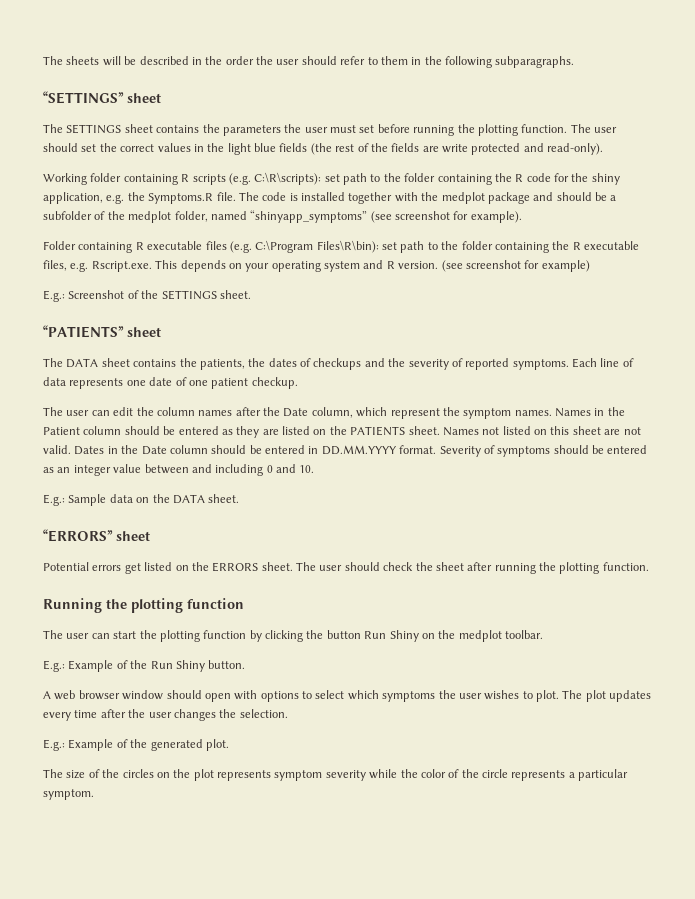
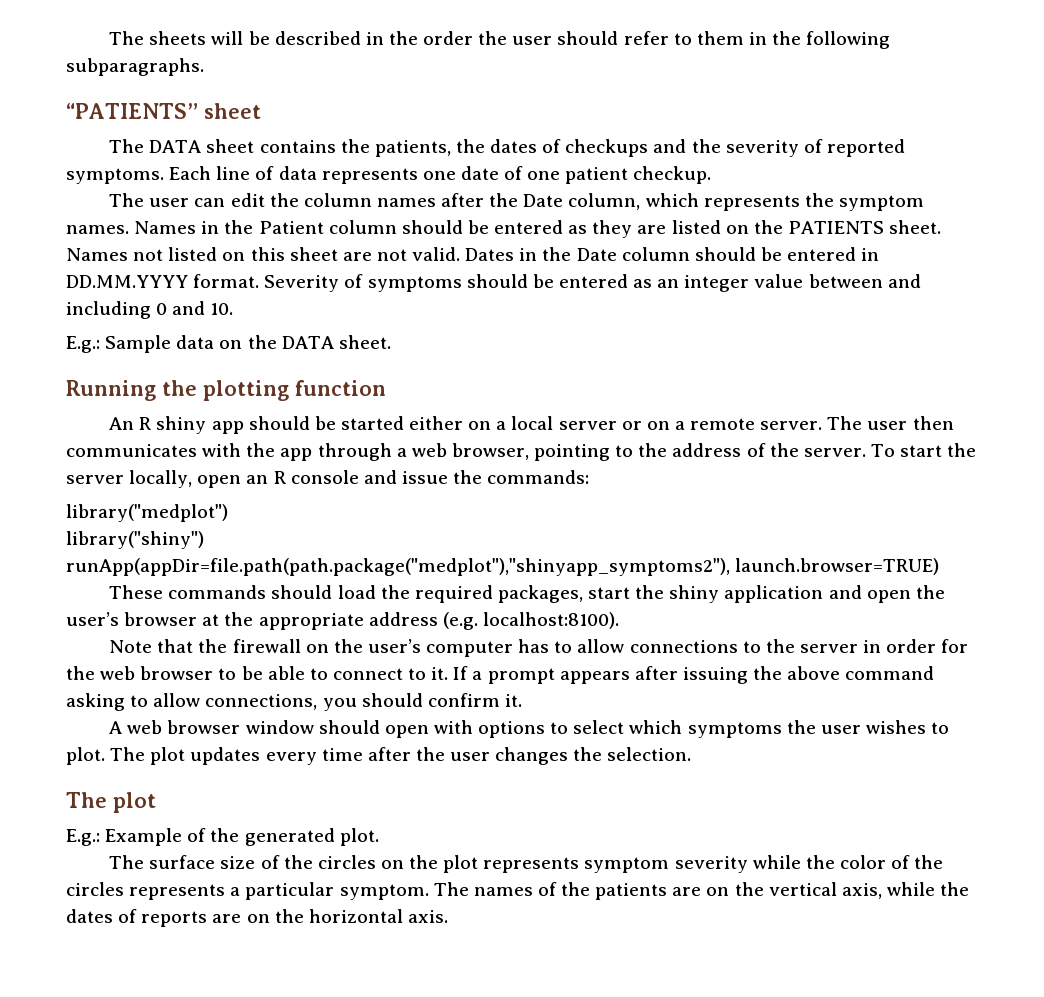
[43,91,161,104] [43,124,617,136] [43,143,604,155] [43,172,620,185] [43,192,617,204] [43,210,522,223] [43,240,639,253] [43,260,590,272] [43,290,251,302] // “SETTINGS” sheet // The SETTINGS sheet contains the parameters the user must set before running the plotting function. The user should set the correct values in the light blue fields (the rest of the fields are write protected and read-only). // Working folder containing R scripts (e.g. C:\R\scripts): set path to the folder containing the R code for the shiny application, e.g. the Symptoms.R file. The code is installed together with the medplot package and should be a subfolder of the medplot folder, named “shinyapp_symptoms” (see screenshot for example). // Folder containing R executable files (e.g. C:\Program Files\R\bin): set path to the folder containing the R executable files, e.g. Rscript.exe. This depends on your operating system and R version. (see screenshot for example) // E.g.: Screenshot of the SETTINGS sheet. -> (204, 67) none
[390,408,440,419] represent -> [703,195,800,211] represents
[43,529,150,542] [43,562,649,574] [43,598,244,613] [43,630,543,642] [43,660,246,672] “ERRORS” sheet // Potential errors get listed on the ERRORS sheet. The user should check the sheet after running the plotting function. // Running the plotting function // The user can start the plotting function by clicking the button Run Shiny on the medplot toolbar. // E.g.: Example of the Run Shiny button. -> [66,380,386,401] [109,416,954,434] [66,443,977,461] [66,470,590,488] [66,504,228,522] [66,531,204,549] [66,558,940,576] [109,585,945,603] [66,612,619,630] [109,639,969,657] [66,666,935,684] [66,693,522,711] Running the plotting function // An R shiny app should be started either on a local server or on a remote server. The user then communicates with the app through a web browser, pointing to the address of the server. To start the server locally, open an R console and issue the commands: // library("medplot") // library("shiny") // runApp(appDir=file.path(path.package("medplot"),"shinyapp_symptoms2"), launch.browser=TRUE) // These commands should load the required packages, start the shiny application and open the user’s browser at the appropriate address (e.g. localhost:8100). // Note that the firewall on the user’s computer has to allow connections to the server in order for the web browser to be able to connect to it. If a prompt appears after issuing the above command asking to allow connections, you should confirm it.
(288, 713) none -> [66,792,156,813] // The plot
(63, 773) none -> [149,855,216,869] surface
[482,769,508,778] circle -> [66,882,124,896] circles
(94, 794) none -> [433,882,970,900] [66,909,448,927] The names of the patients are on the vertical axis, while the dates of reports are on the horizontal axis.

